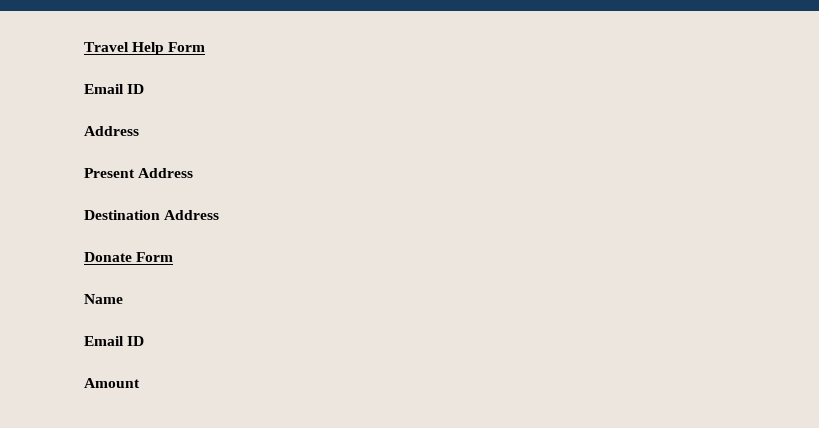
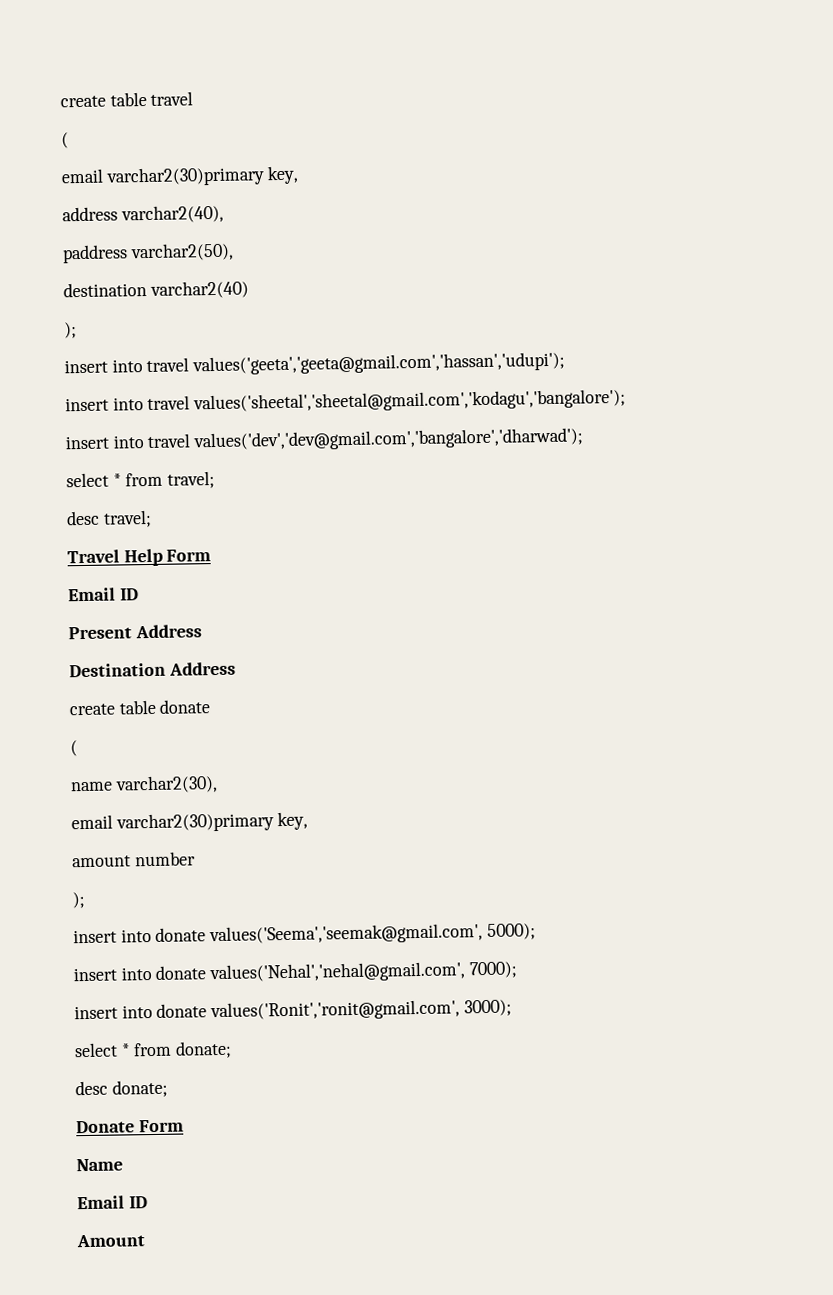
(84, 47) none -> [60,91,194,108] [61,132,69,149] [61,165,300,187] [62,204,224,224] [62,242,234,264] [63,280,249,299] [64,322,77,339] [64,351,566,376] [65,388,627,414] [65,427,584,452] [66,470,216,489] [66,509,152,528] create table travel // ( // email varchar2(30)primary key, // address varchar2(40), // paddress varchar2(50), // destination varchar2(40) // ); // insert into travel values('geeta','geeta@gmail.com','hassan','udupi'); // insert into travel values('sheetal','sheetal@gmail.com','kodagu','bangalore'); // insert into travel values('dev','dev@gmail.com','bangalore','dharwad'); // select * from travel; // desc travel; //
[84,126,139,136] // Address -> (139, 594) none
(220, 215) none -> [69,699,211,716] [70,740,78,757] [70,775,218,794] [71,811,309,833] [72,851,196,868] [72,892,85,909] [73,923,536,946] [73,961,517,984] [74,999,512,1022] [74,1040,233,1059] [75,1079,168,1098] // create table donate // ( // name varchar2(30), // email varchar2(30)primary key, // amount number // ); // insert into donate values('Seema','seemak@gmail.com', 5000); // insert into donate values('Nehal','nehal@gmail.com', 7000); // insert into donate values('Ronit','ronit@gmail.com', 3000); // select * from donate; // desc donate;

